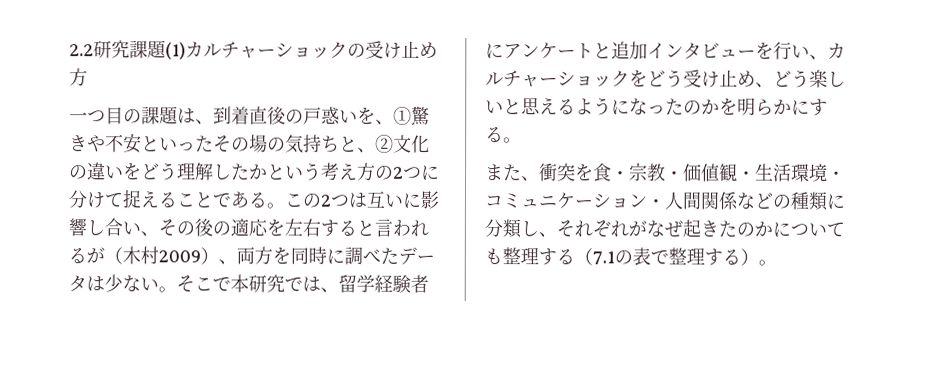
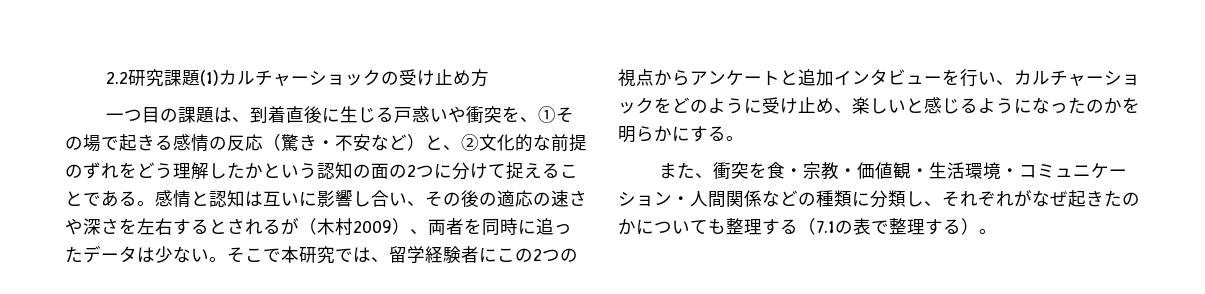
[285,105,430,126] [69,133,430,154] [69,162,124,181] の戸惑いを、①驚きや不安といったその場の気持ちと、②文化の違い -> [322,106,575,123] [65,134,587,152] [65,162,119,179] に生じる戸惑いや衝突を、①その場で起きる感情の反応（驚き・不安など）と、②文化的な前提のずれ
[321,162,376,181] 考え方 -> [317,162,389,179] 認知の面
[284,192,349,208] この2つ -> [155,190,245,208] 感情と認知
(268, 227) none -> [533,190,587,207] [65,218,119,235] の速さや深さ
[374,218,411,237] 言わ -> [227,218,245,234] さ
[254,246,273,265] 方 -> [446,218,464,235] 者
[344,246,381,265] 調べ -> [536,218,572,235] 追っ
(504, 51) none -> [497,248,578,262] [618,69,690,87] この2つの視点から
[665,69,684,88] う -> [690,98,762,114] のように
[773,69,810,88] どう -> (852, 110) none
[521,97,558,116] 思え -> [924,97,960,114] 感じ

